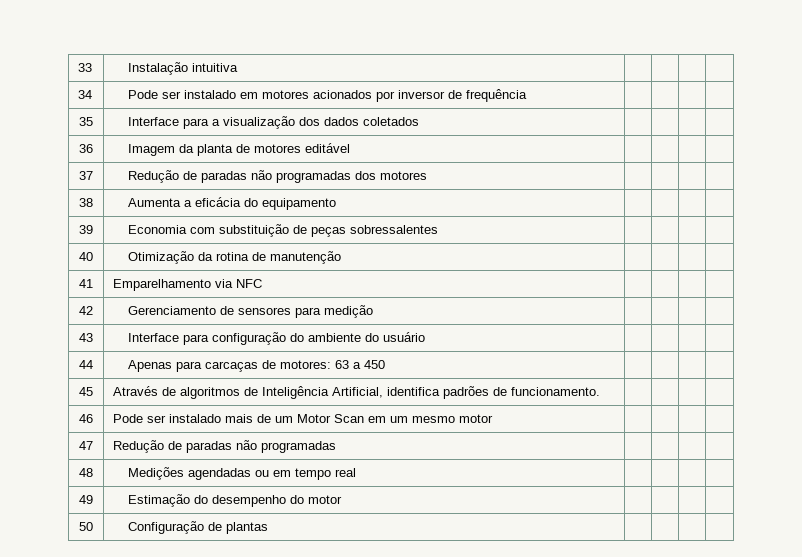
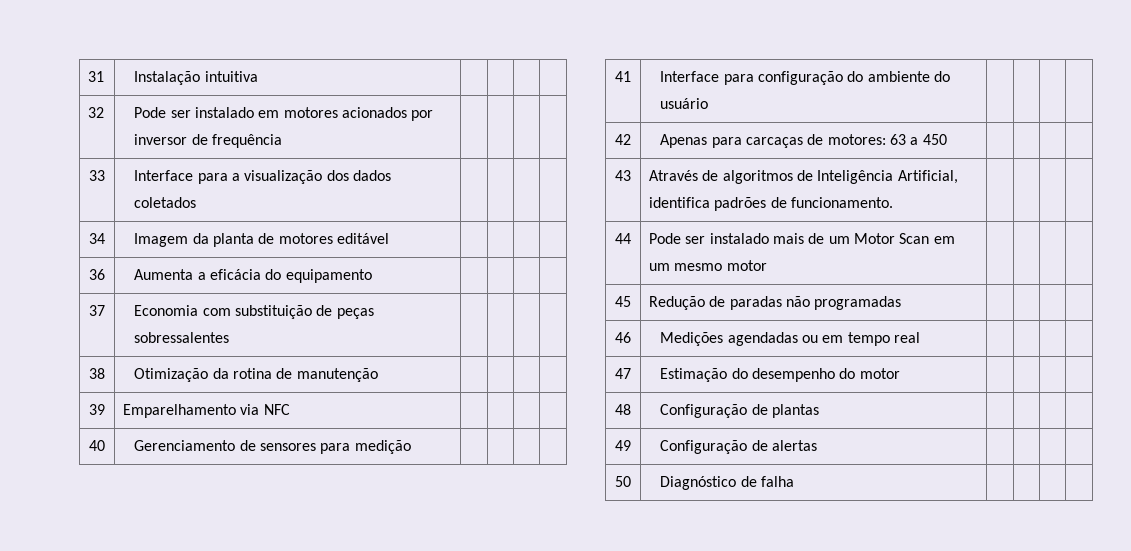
[78,63,93,72] 33 -> [88,71,105,82] 31
[78,90,93,99] 34 -> [88,107,105,118] 32
[79,117,93,126] 35 -> [89,170,105,181] 33
[79,144,93,153] 36 -> [89,233,105,244] 34
[79,171,93,180] [128,170,428,183] [79,198,93,207] 37 | Redução de paradas não programadas dos motores | | | | // 38 -> [89,269,105,280] 36
[79,225,93,234] 39 -> [89,305,105,316] 37
[79,252,93,261] 40 -> [89,368,105,379] 38
[79,279,93,288] 41 -> [89,404,105,415] 39
[79,306,93,315] 42 -> [89,440,105,451] 40
[79,333,93,342] 43 -> [615,71,631,82] 41
[79,360,93,369] 44 -> [615,134,631,145] 42
[79,387,93,396] 45 -> [615,170,631,181] 43
[79,414,93,423] 46 -> [615,233,631,244] 44
[79,441,93,450] 47 -> [615,296,631,307] 45
[79,468,93,477] 48 -> [615,332,631,343] 46
[79,495,93,504] 49 -> [615,368,631,379] 47
[79,522,93,531] 50 -> [615,404,631,415] 48
(269, 528) none -> [615,440,631,451] [660,440,817,454] [615,476,631,487] [660,476,794,490] // 49 | Configuração de alertas | | | | // 50 | Diagnóstico de falha | | | |

